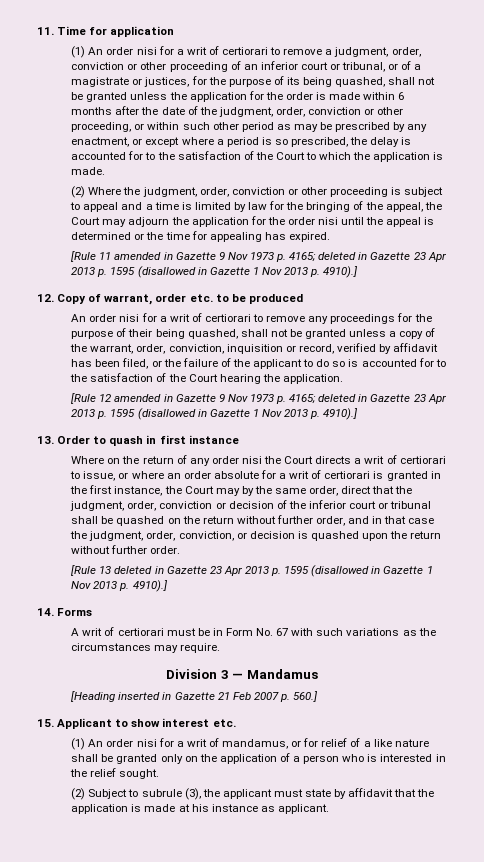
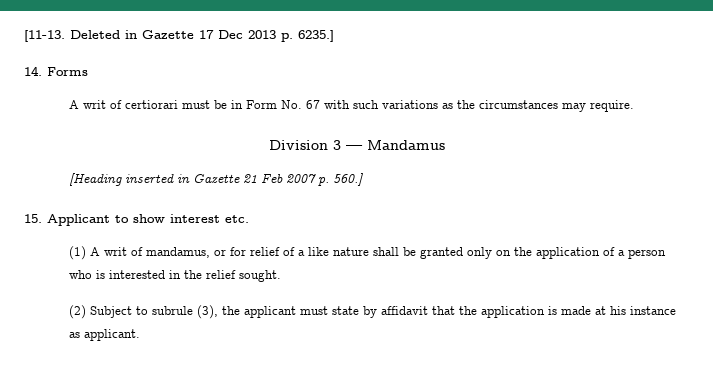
[37,26,175,37] [71,46,421,58] [71,61,422,72] [71,76,436,87] [71,91,405,102] [71,106,404,117] [71,122,428,132] [71,137,412,147] [71,151,444,162] [71,167,106,175] [71,186,444,198] [70,201,442,212] [71,216,435,227] [71,231,330,242] [71,251,447,262] [71,266,359,278] [37,294,303,305] [71,313,432,324] [71,328,436,339] [70,343,439,354] [71,358,446,369] [70,373,343,384] [71,393,447,404] [71,408,359,420] [37,435,239,446] [71,455,446,466] [70,470,441,481] [70,485,413,496] [70,500,432,511] [71,515,435,526] [70,531,442,541] [71,545,181,554] [71,565,433,577] [71,580,168,592] 11. Time for application // (1) An order nisi for a writ of certiorari to remove a judgment, order, conviction or other proceeding of an inferior court or tribunal, or of a magistrate or justices, for the purpose of its being quashed, shall not be granted unless the application for the order is made within 6 months after the date of the judgment, order, conviction or other proceeding, or within such other period as may be prescribed by any enactment, or except where a period is so prescribed, the delay is accounted for to the satisfaction of the Court to which the application is made. // (2) Where the judgment, order, conviction or other proceeding is subject to appeal and a time is limited by law for the bringing of the appeal, the Court may adjourn the application for the order nisi until the appeal is determined or the time for appealing has expired. // [Rule 11 amended in Gazette 9 Nov 1973 p. 4165; deleted in Gazette 23 Apr 2013 p. 1595 (disallowed in Gazette 1 Nov 2013 p. 4910).] // 12. Copy of warrant, order etc. to be produced // An order nisi for a writ of certiorari to remove any proceedings for the purpose of their being quashed, shall not be granted unless a copy of the warrant, order, conviction, inquisition or record, verified by affidavit has been filed, or the failure of the applicant to do so is accounted for to the satisfaction of the Court hearing the application. // [Rule 12 amended in Gazette 9 Nov 1973 p. 4165; deleted in Gazette 23 Apr 2013 p. 1595 (disallowed in Gazette 1 Nov 2013 p. 4910).] // 13. Order to quash in first instance // Where on the return of any order nisi the Court directs a writ of certiorari to issue, or where an order absolute for a writ of certiorari is granted in the first instance, the Court may by the same order, direct that the judgment, order, conviction or decision of the inferior court or tribunal shall be quashed on the return without further order, and in that case the judgment, order, conviction, or decision is quashed upon the return without further order. // [Rule 13 deleted in Gazette 23 Apr 2013 p. 1595 (disallowed in Gazette 1 Nov 2013 p. 4910).] -> [24,30,334,42] [11-13. Deleted in Gazette 17 Dec 2013 p. 6235.]
[88,738,184,747] An order nisi for a -> [89,247,100,256] A

